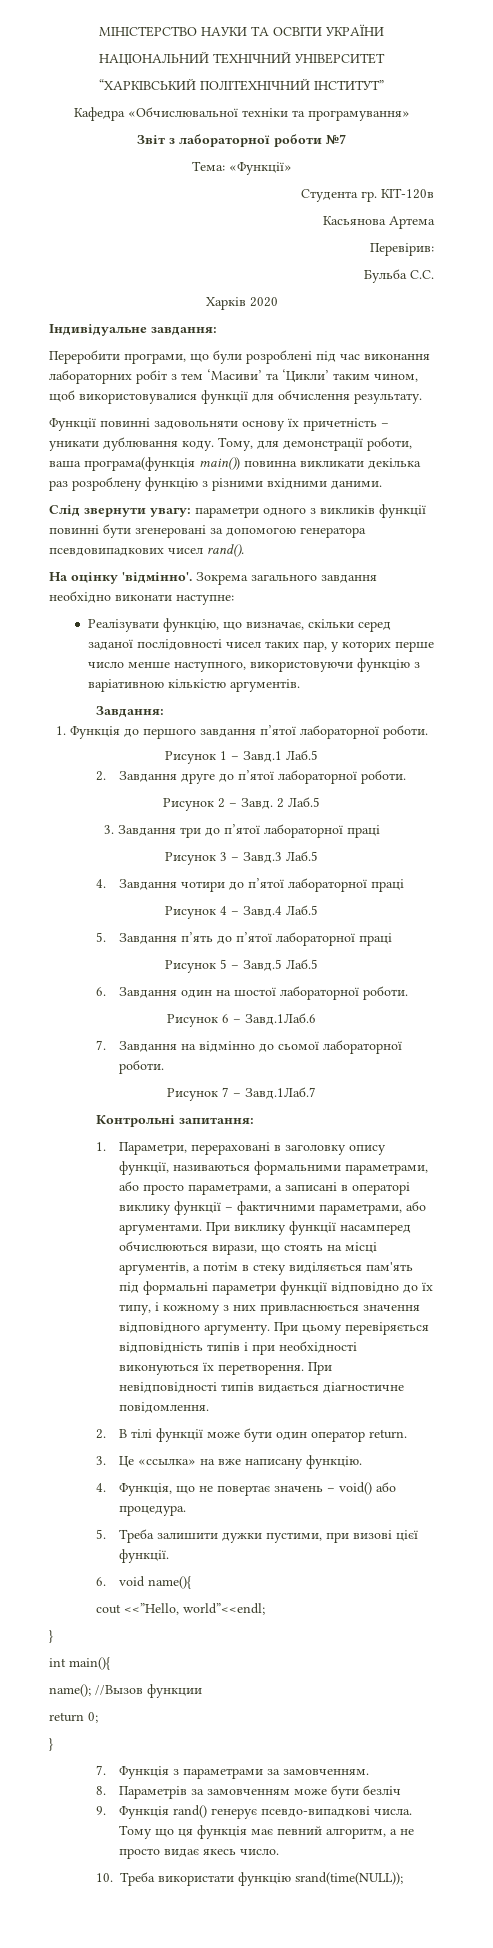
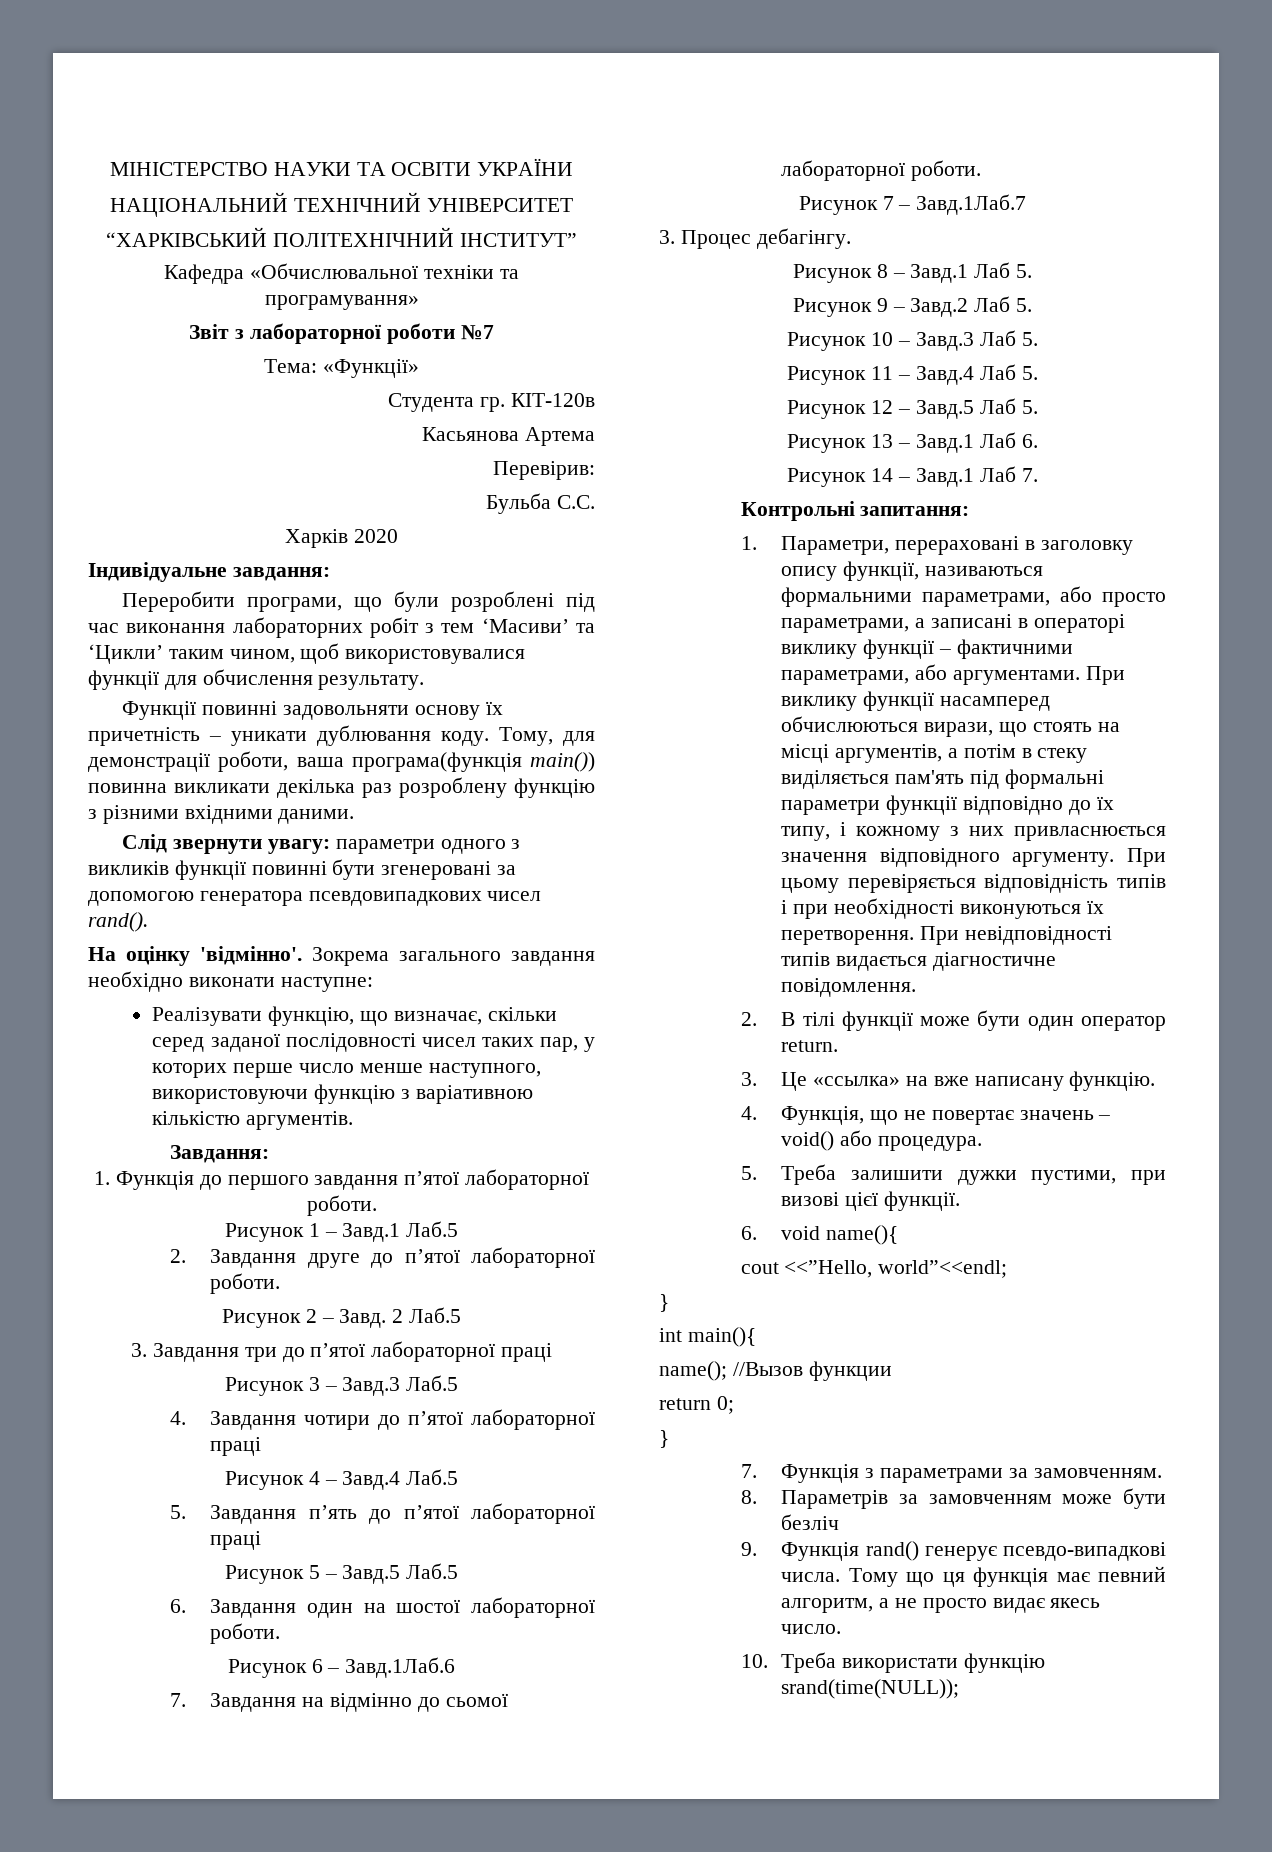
(316, 1093) none -> [659,228,851,249] [792,262,1033,283] [792,296,1033,317] [787,330,1038,351] [787,364,1038,385] [787,398,1038,419] [787,432,1038,453] [787,466,1038,487] // 3. Процес дебагінгу. // Рисунок 8 – Завд.1 Лаб 5. // Рисунок 9 – Завд.2 Лаб 5. // Рисунок 10 – Завд.3 Лаб 5. // Рисунок 11 – Завд.4 Лаб 5. // Рисунок 12 – Завд.5 Лаб 5. // Рисунок 13 – Завд.1 Лаб 6. // Рисунок 14 – Завд.1 Лаб 7.

